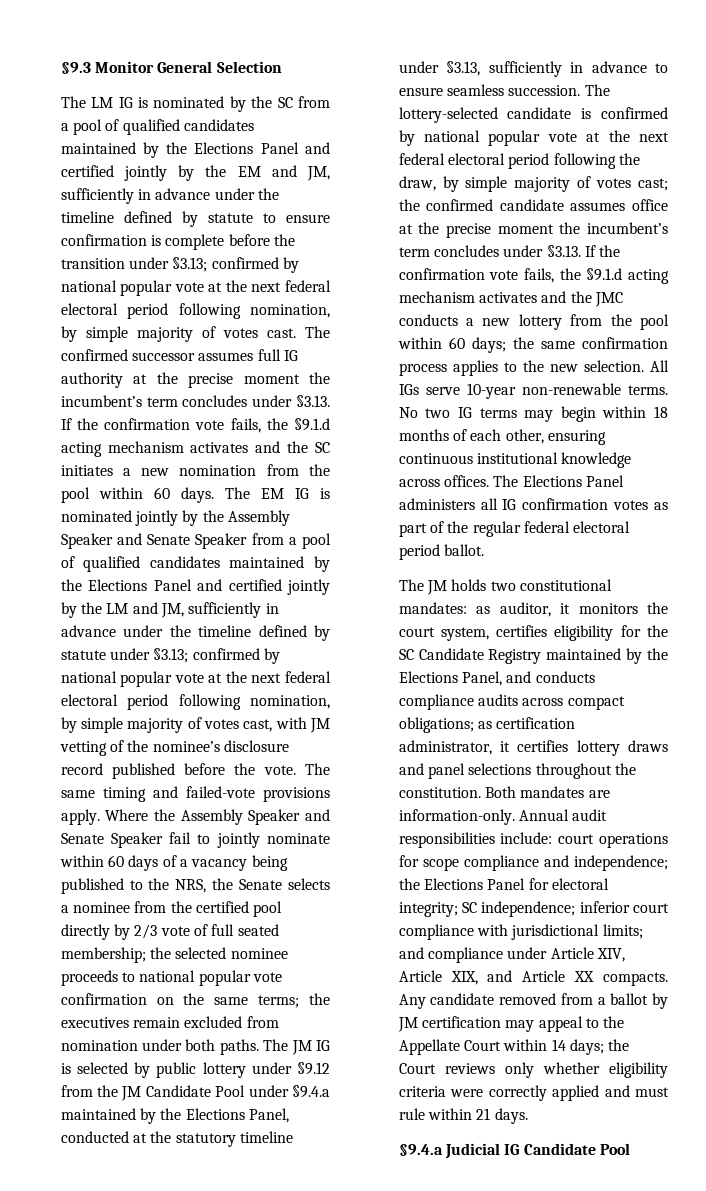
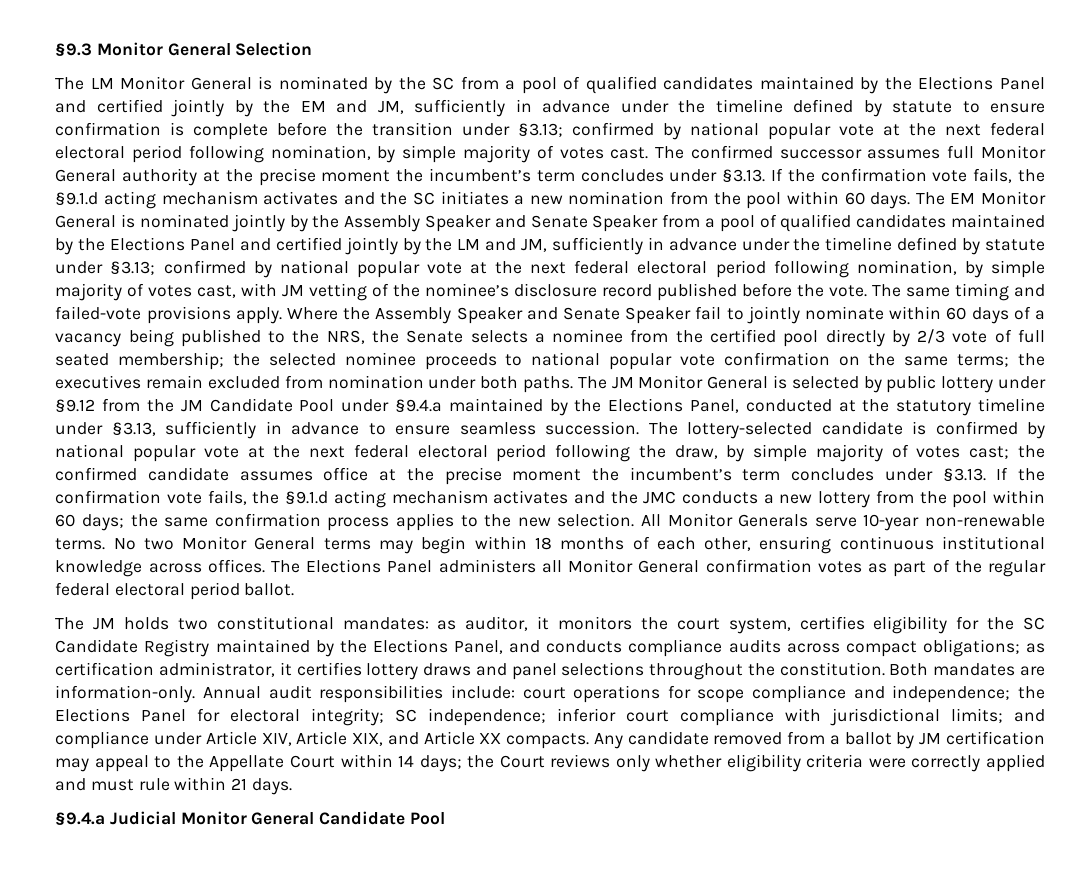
[118,97,133,108] IG -> [120,76,252,90] Monitor General
[283,350,298,361] IG -> [980,145,1046,159] [55,169,117,182] Monitor General
[294,488,309,499] IG -> [981,191,1047,205] [55,215,117,228] Monitor General
[316,1040,330,1051] IG -> [638,375,769,389] Monitor General
[398,384,419,395] IGs -> [667,513,809,527] Monitor Generals
[457,407,472,418] IG -> [182,536,316,550] Monitor General
[502,499,517,510] IG -> [568,559,700,573] Monitor General
[504,1144,520,1155] IG -> [180,811,315,825] Monitor General

